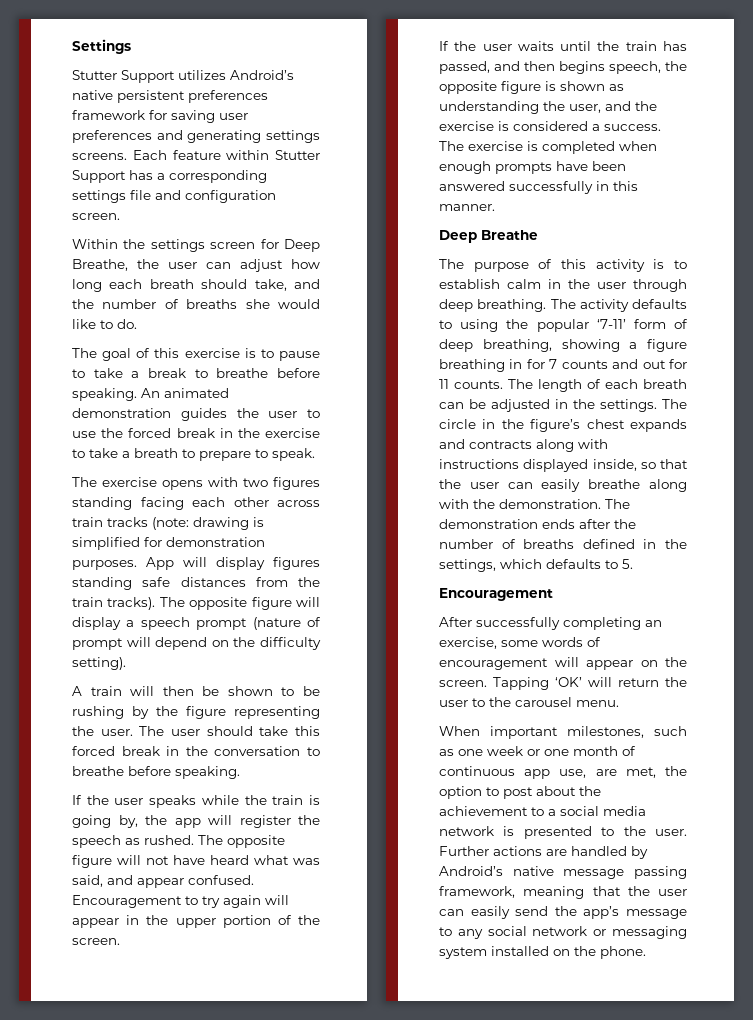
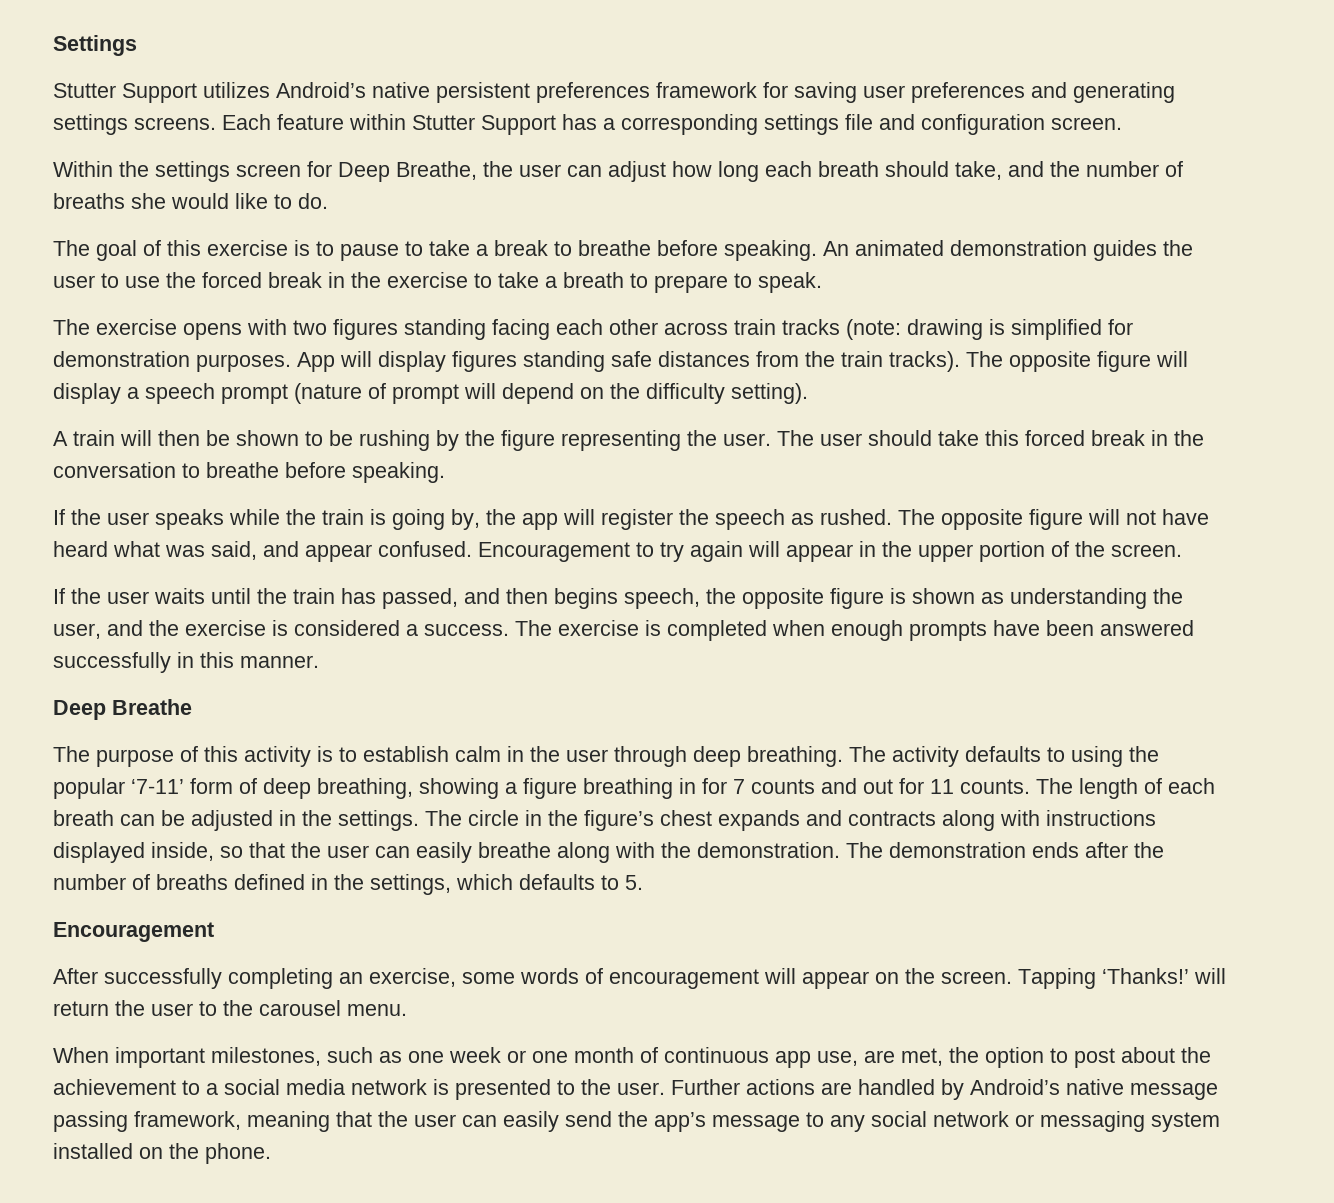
[555,677,582,687] ‘OK’ -> [1102,968,1189,984] ‘Thanks!’

